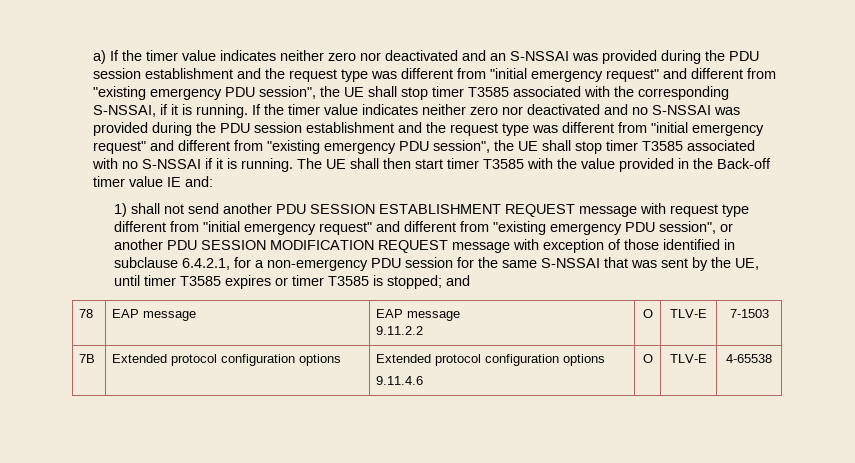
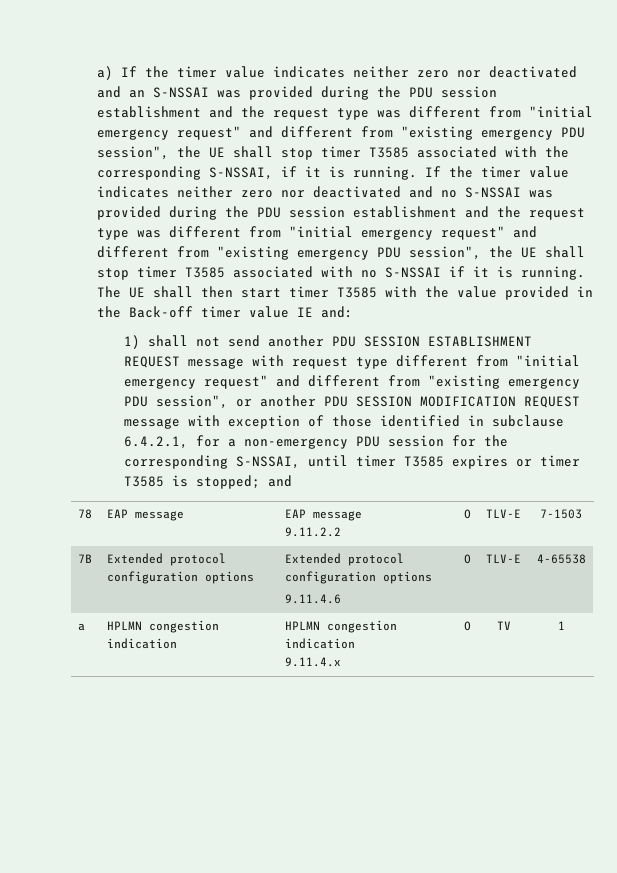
[501,257,759,271] same S-NSSAI that was sent by the UE, -> [123,455,300,469] corresponding S-NSSAI,
(772, 358) none -> [78,623,86,631] [107,620,220,633] [107,638,178,649] [285,620,398,633] [285,638,356,649] [285,657,342,667] [464,621,471,631] [496,621,511,630] [557,621,565,630] // a | HPLMN congestion indication | HPLMN congestion indication // 9.11.4.x | O | TV | 1

